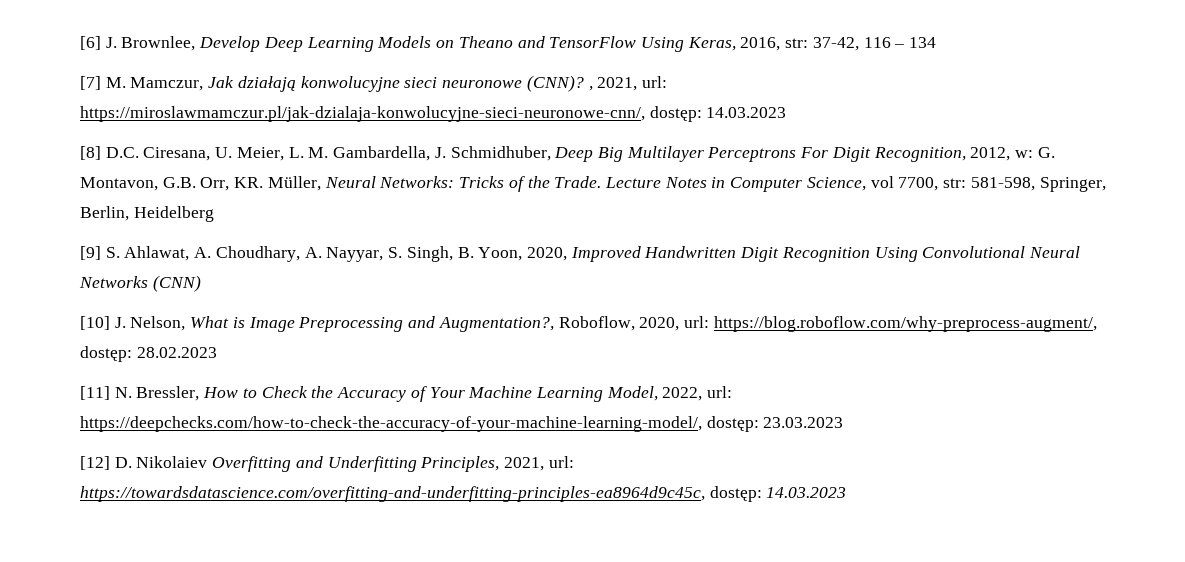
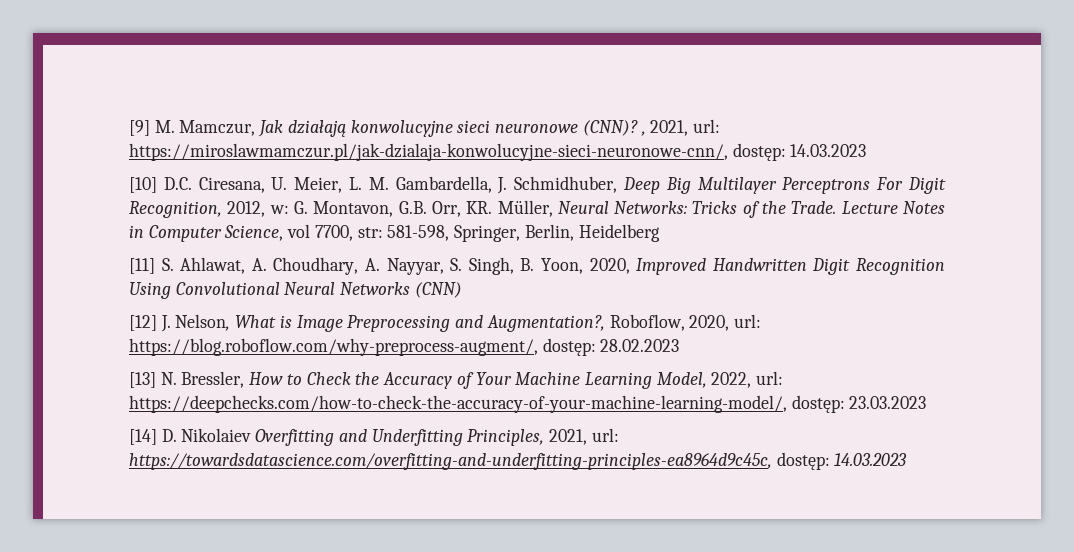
[80,36,937,52] [80,76,101,90] [6] J. Brownlee, Develop Deep Learning Models on Theano and TensorFlow Using Keras, 2016, str: 37-42, 116 – 134 // [7] -> [129,120,150,136] [9]
[80,146,101,160] [8] -> [129,177,157,193] [10]
[80,246,101,260] [9] -> [129,258,155,274] [11]
[80,316,110,330] [10] -> [129,315,157,331] [12]
[80,386,110,400] [11] -> [129,372,156,388] [13]
[80,456,110,470] [12] -> [129,429,157,445] [14]

